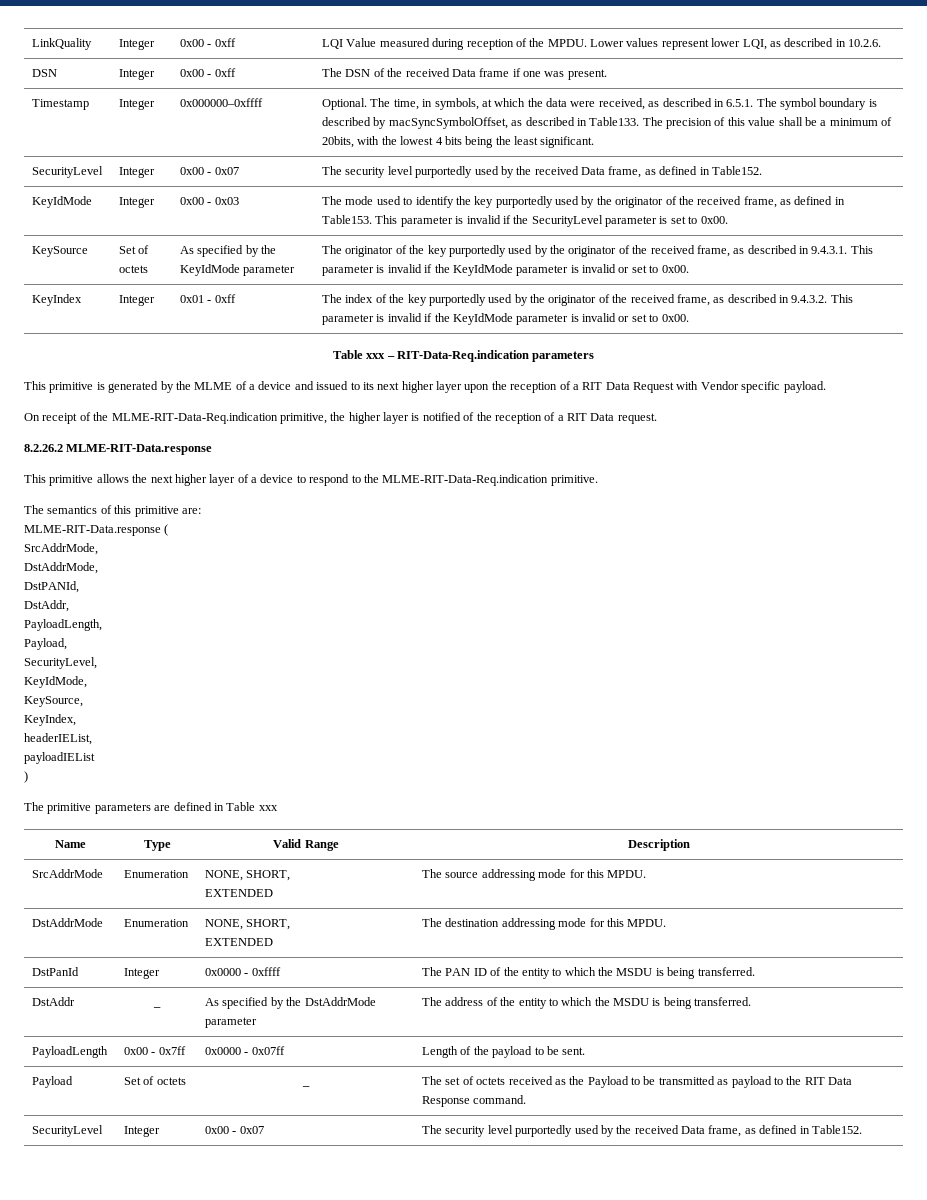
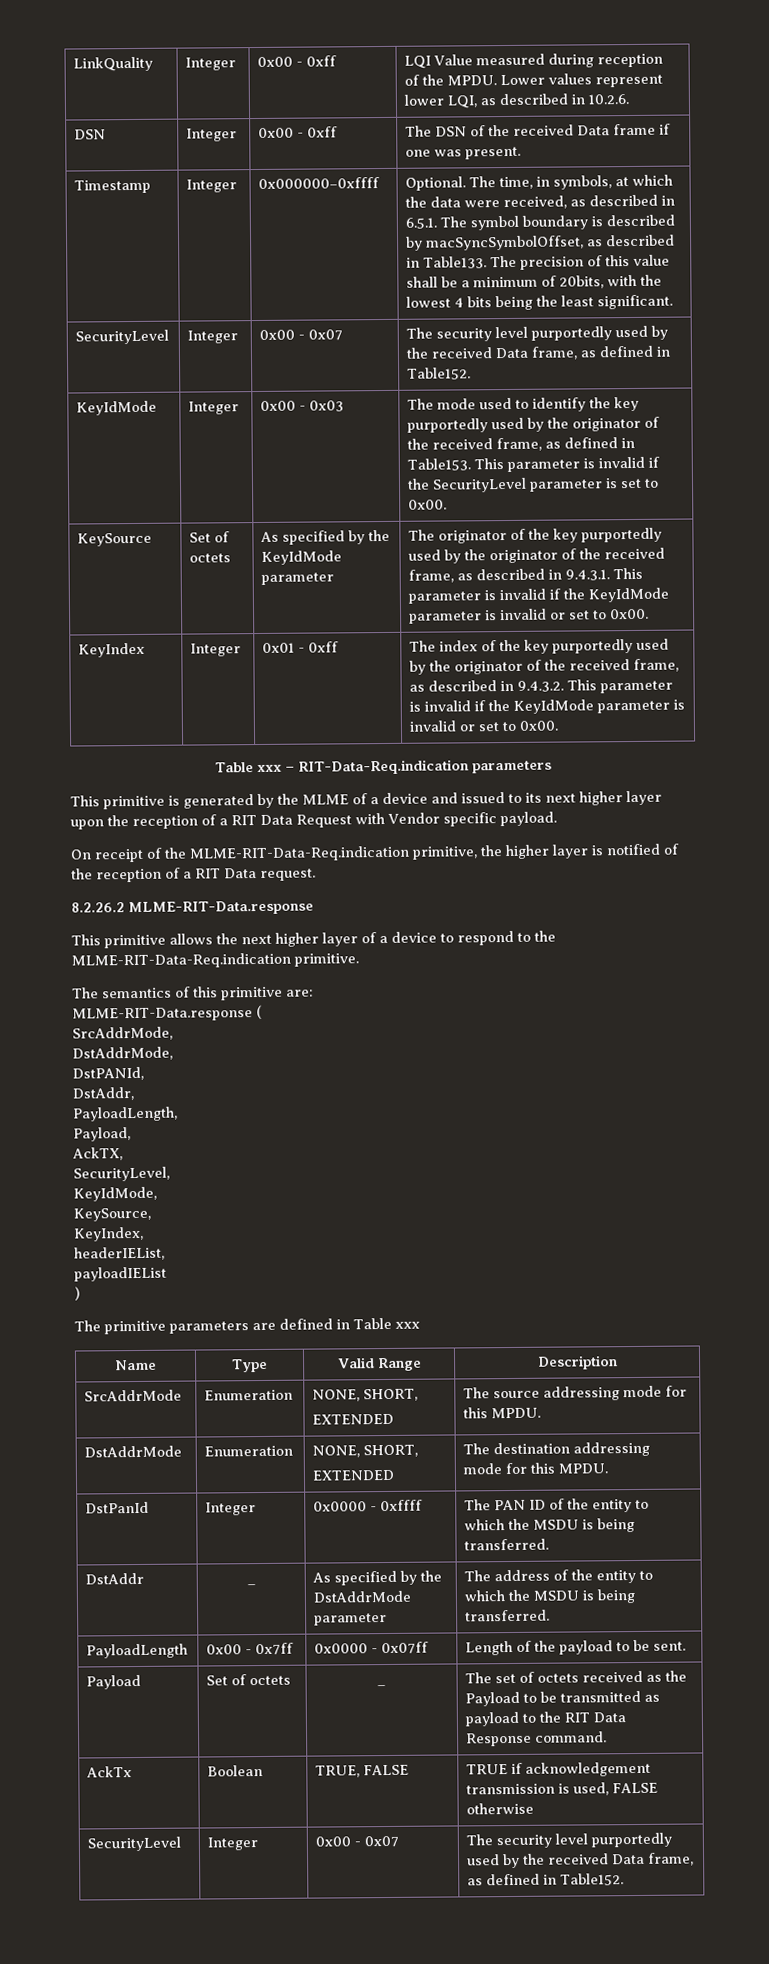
(67, 644) none -> [72,1147,123,1161] // AckTX,
(527, 1099) none -> [86,1766,133,1778] [207,1764,264,1777] [315,1764,410,1778] [466,1761,652,1777] [466,1782,659,1796] [466,1802,535,1815] // AckTx | Boolean | TRUE, FALSE | TRUE if acknowledgement transmission is used, FALSE otherwise

